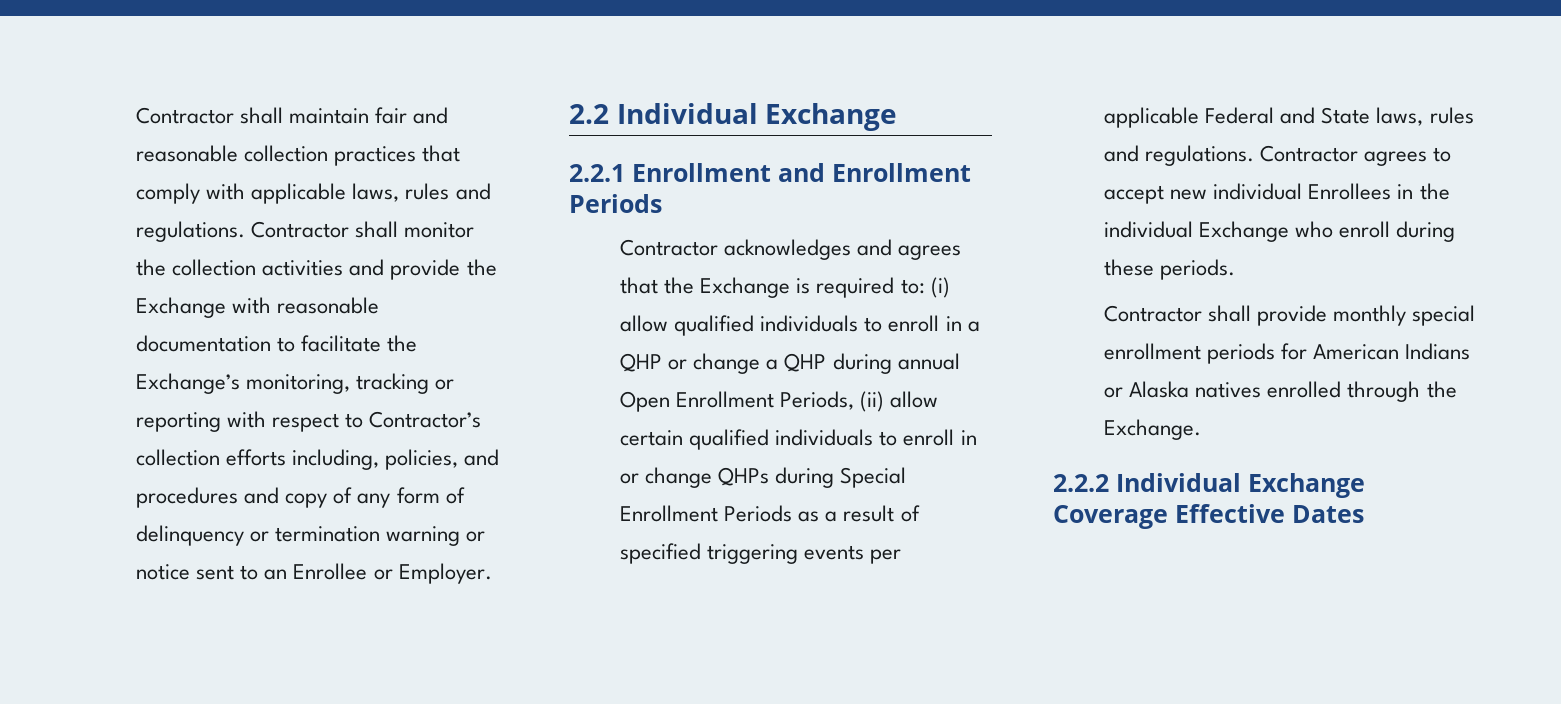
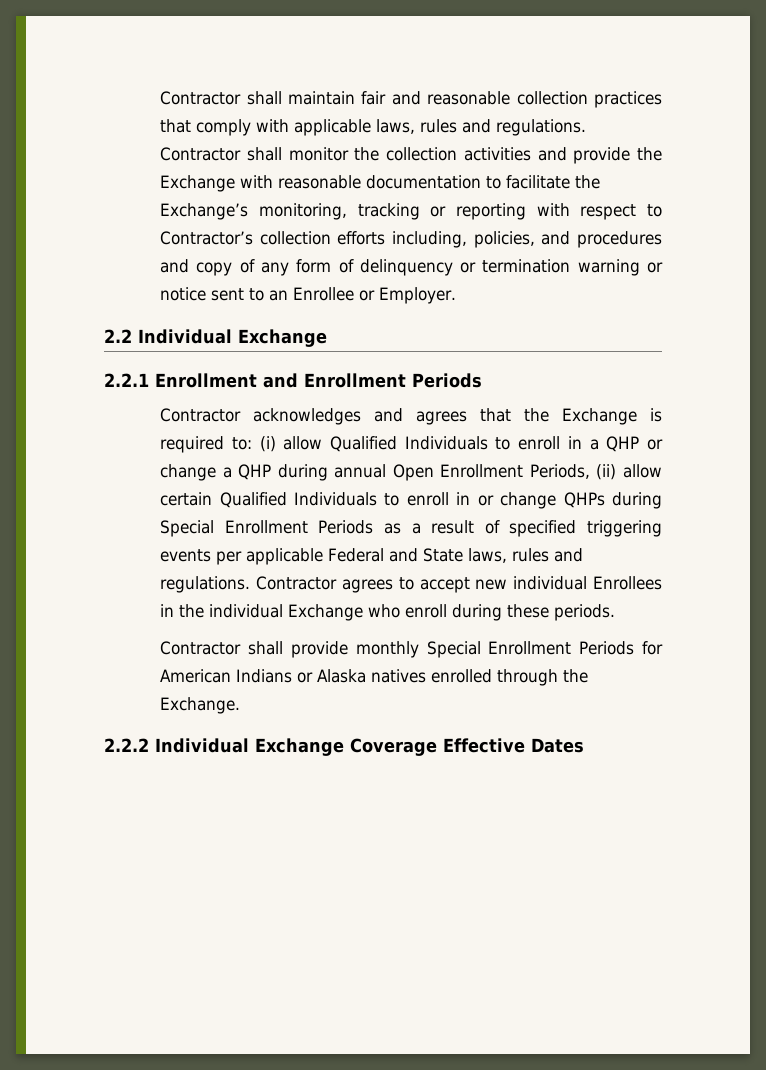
[674,315,859,336] qualified individuals -> [330,436,488,452] Qualified Individuals
[689,429,874,450] qualified individuals -> [219,492,378,508] Qualified Individuals
[1412,305,1476,326] [1104,343,1276,364] special enrollment periods -> [426,641,635,658] Special Enrollment Periods

